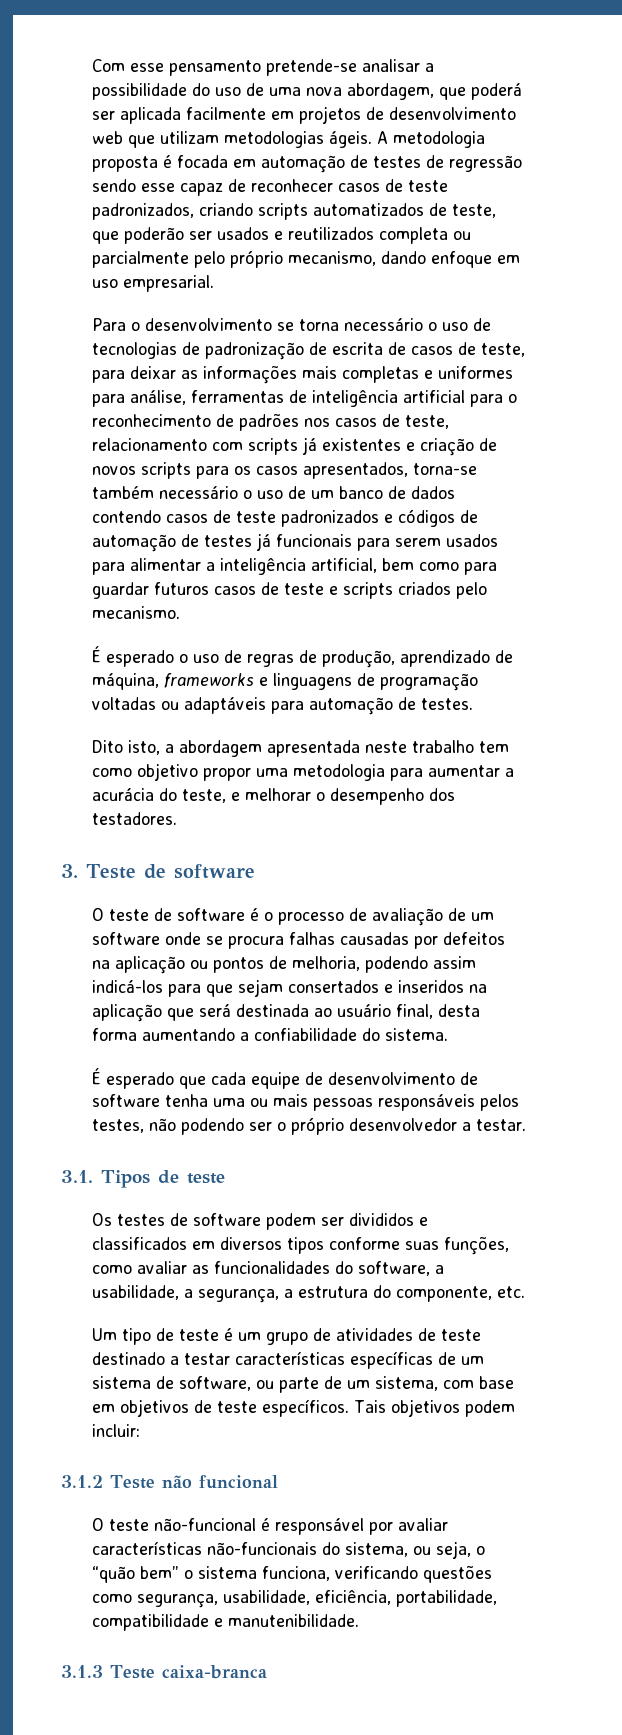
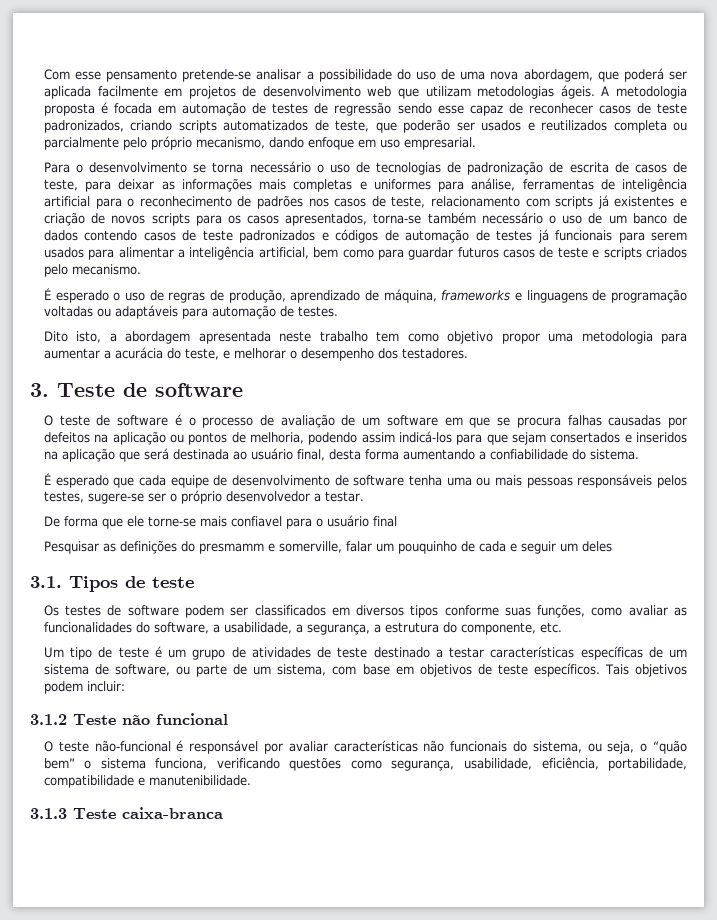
[164,932,201,945] onde -> [444,417,491,428] em que
[148,1118,244,1135] não podendo -> [87,493,144,504] sugere-se
(526, 1125) none -> [43,515,397,529] [43,540,612,554] // De forma que ele torne-se mais confiavel para o usuário final // Pesquisar as definições do presmamm e somerville, falar um pouquinho de cada e seguir um deles
[348,1213,428,1226] divididos e -> (249, 611) none
[206,1542,317,1555] não-funcionais -> [423,740,508,752] não funcionais

